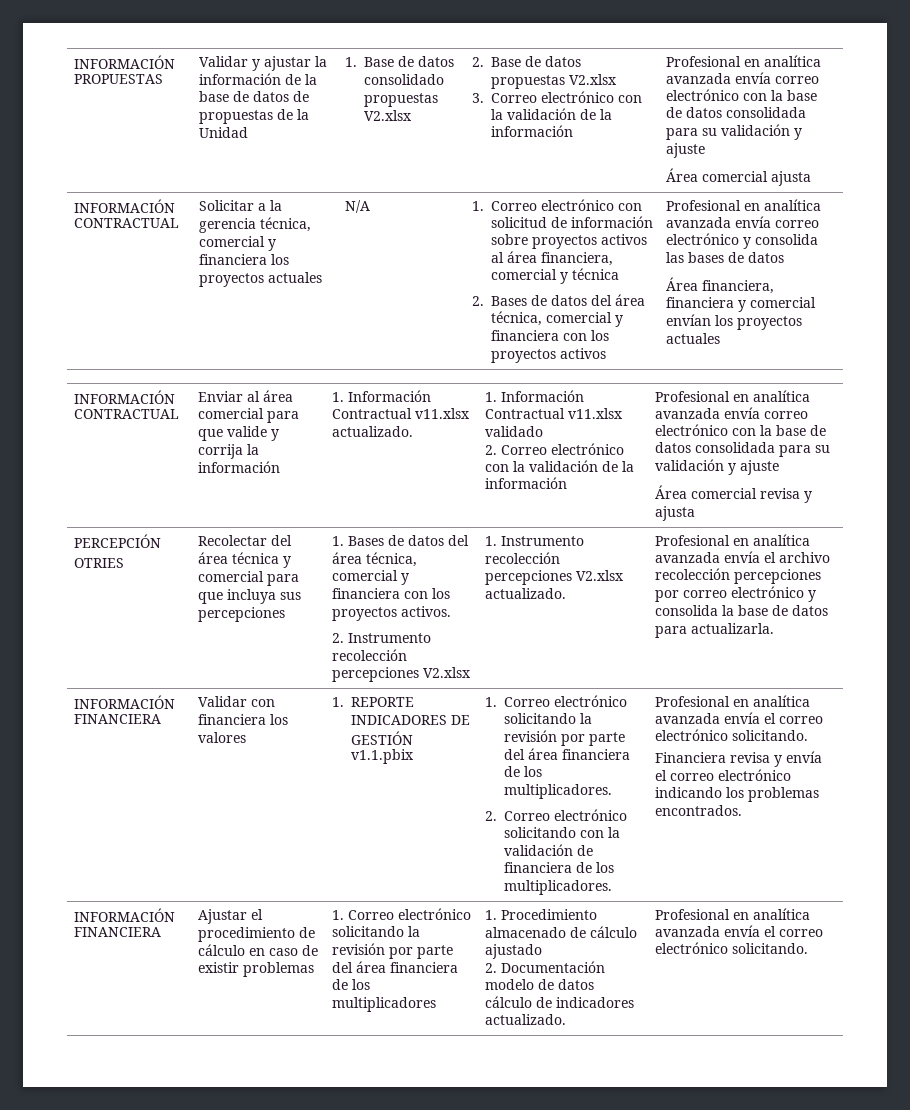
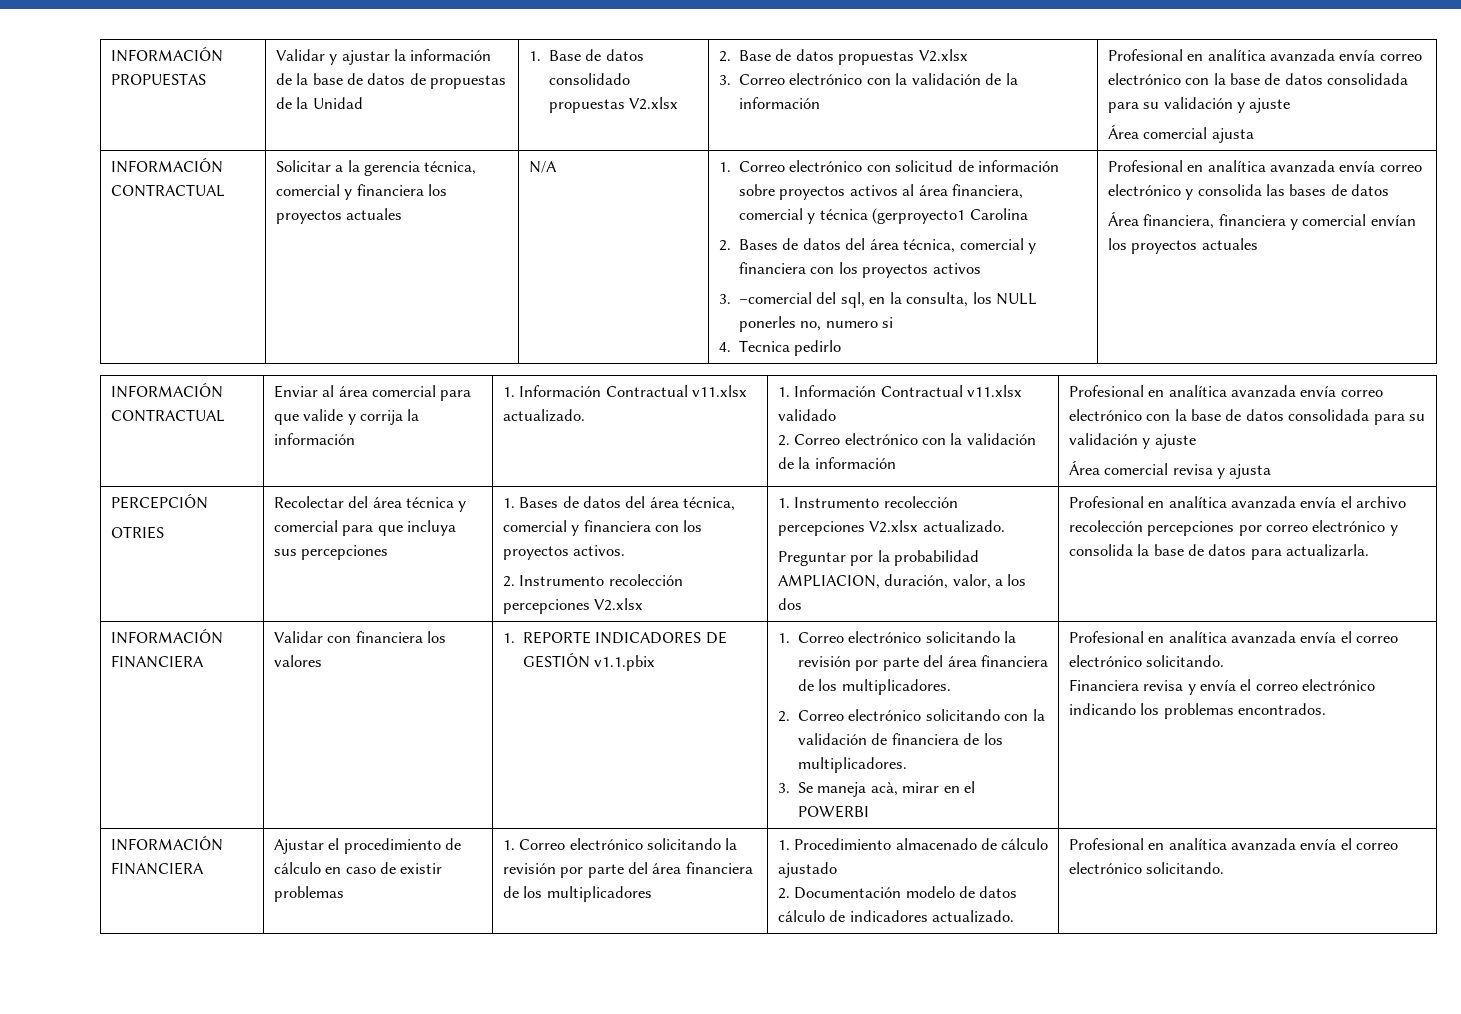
(619, 274) none -> [872,208,1028,224] (gerproyecto1 Carolina
(606, 353) none -> [718,292,1038,308] [738,316,894,332] [718,340,842,356] // 3. –comercial del sql, en la consulta, los NULL ponerles no, numero si // 4. Tecnica pedirlo
(566, 593) none -> [777,550,979,566] [777,574,1027,589] [777,598,802,610] // Preguntar por la probabilidad AMPLIACION, duración, valor, a los dos
(612, 887) none -> [777,781,976,797] [797,805,869,818] // 3. Se maneja acà, mirar en el POWERBI

